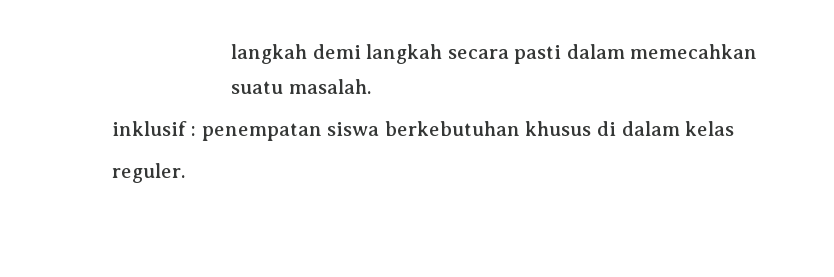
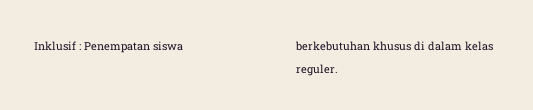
[231,44,758,64] [231,79,371,94] [111,121,322,141] langkah demi langkah secara pasti dalam memecahkan suatu masalah. // inklusif : penempatan -> [33,41,150,53] Inklusif : Penempatan

